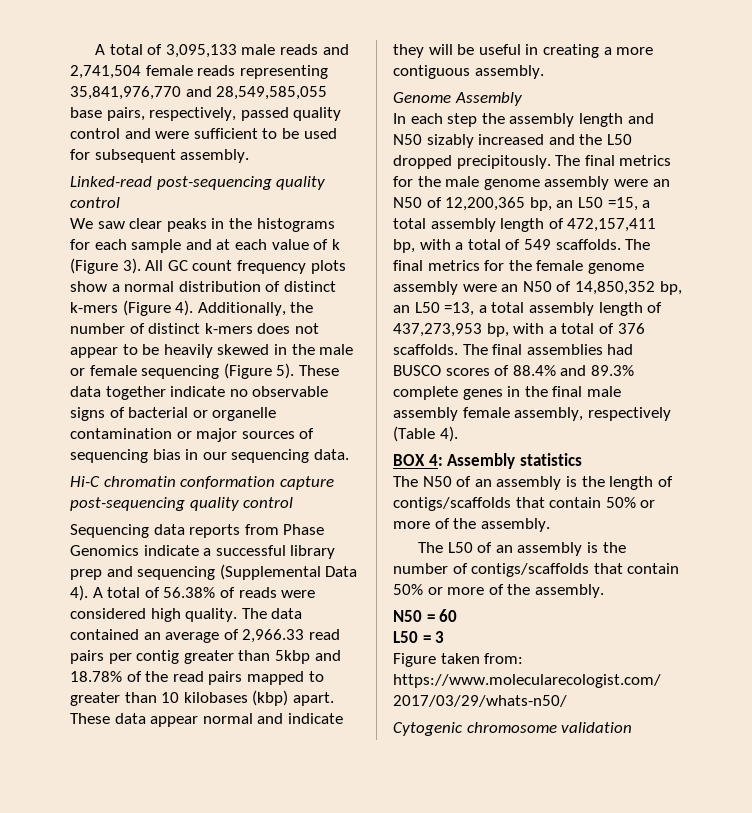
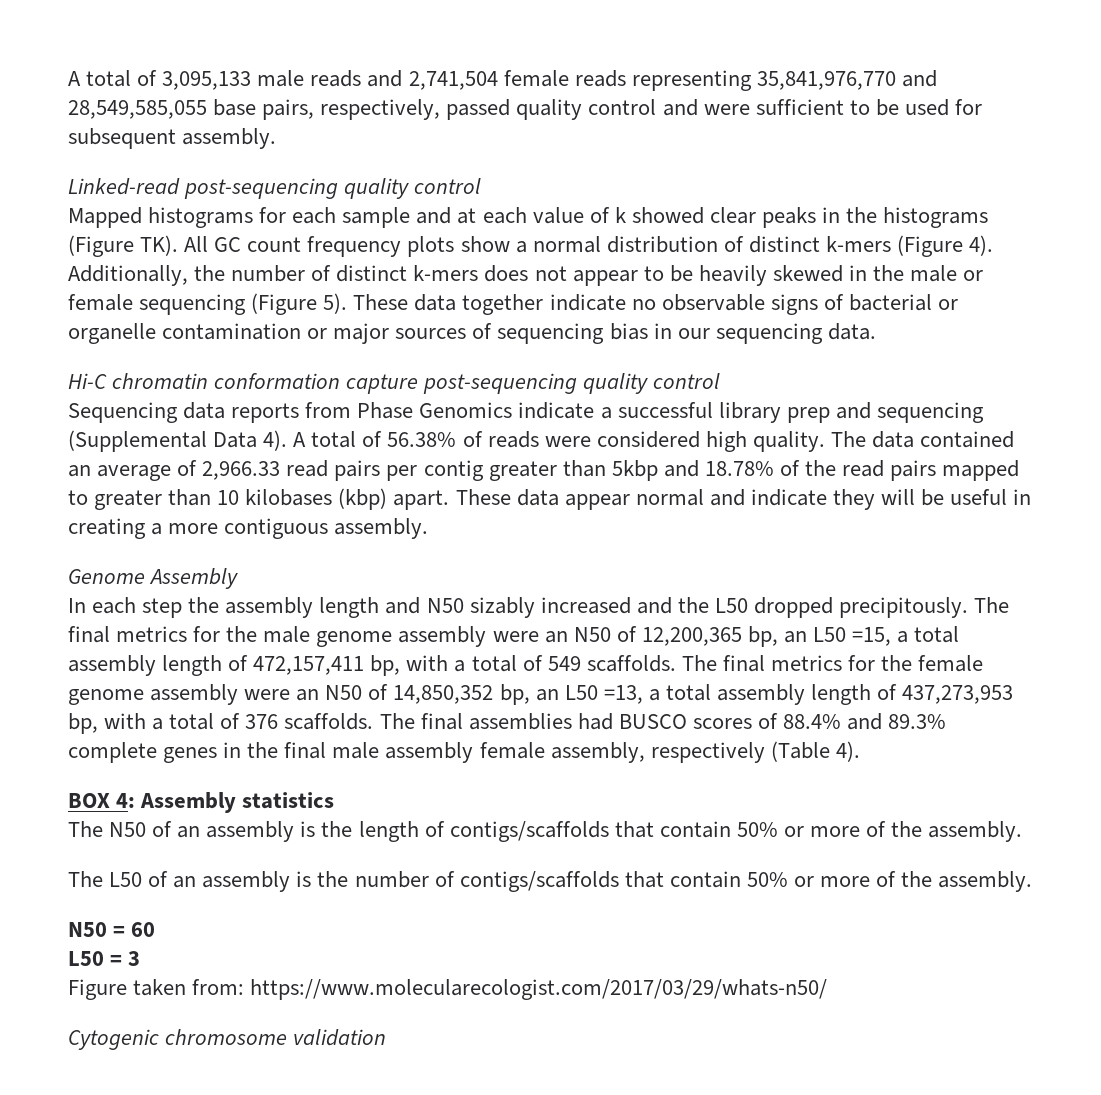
[70,218,252,232] We saw clear peaks in the -> [68,207,142,228] Mapped
[70,258,141,274] (Figure 3). -> [631,207,989,228] [68,235,179,257] showed clear peaks in the histograms (Figure TK).

